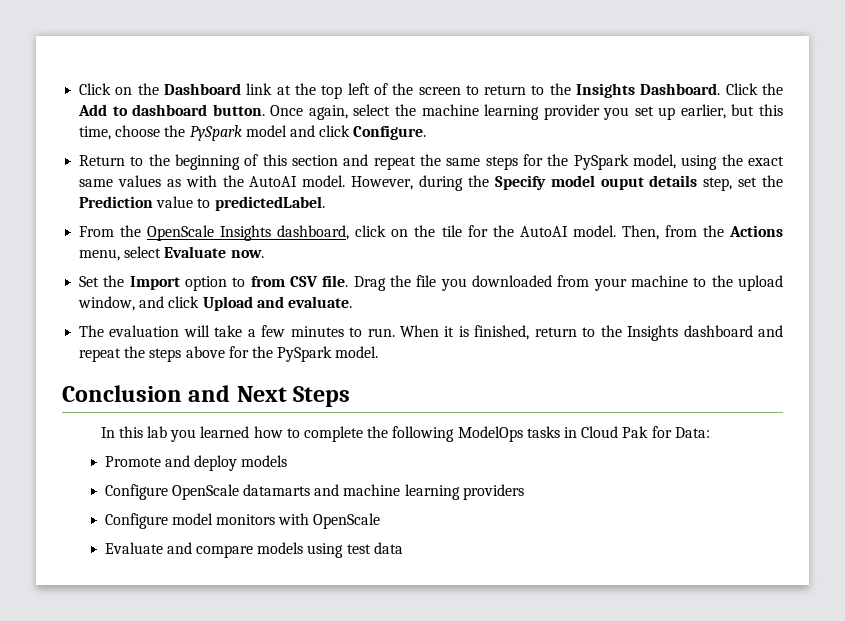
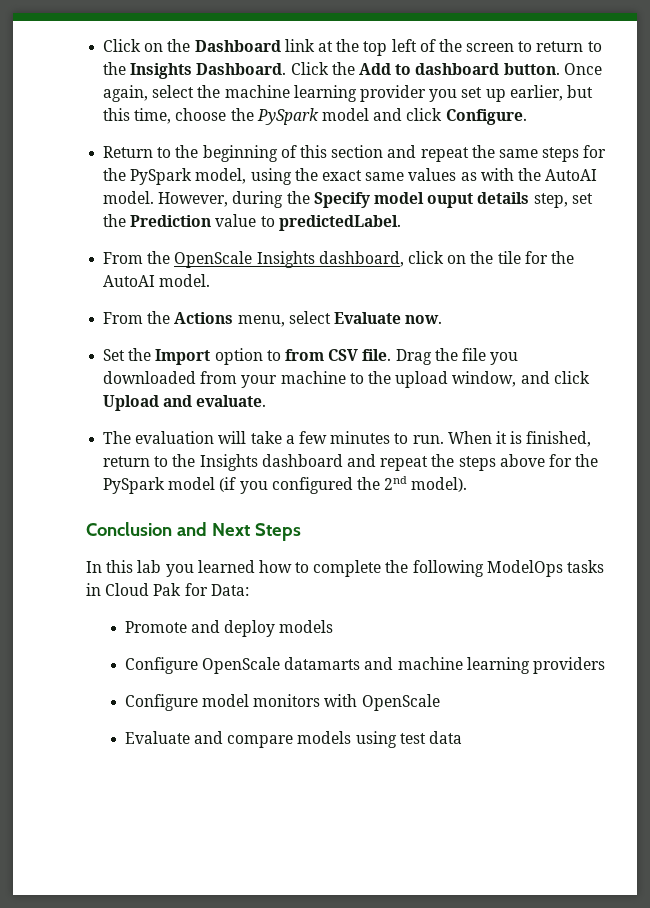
[621,225,697,240] Then, from -> [103,312,144,324] // From
[335,346,379,358] model. -> [168,476,468,494] model (if you configured the 2nd model).

